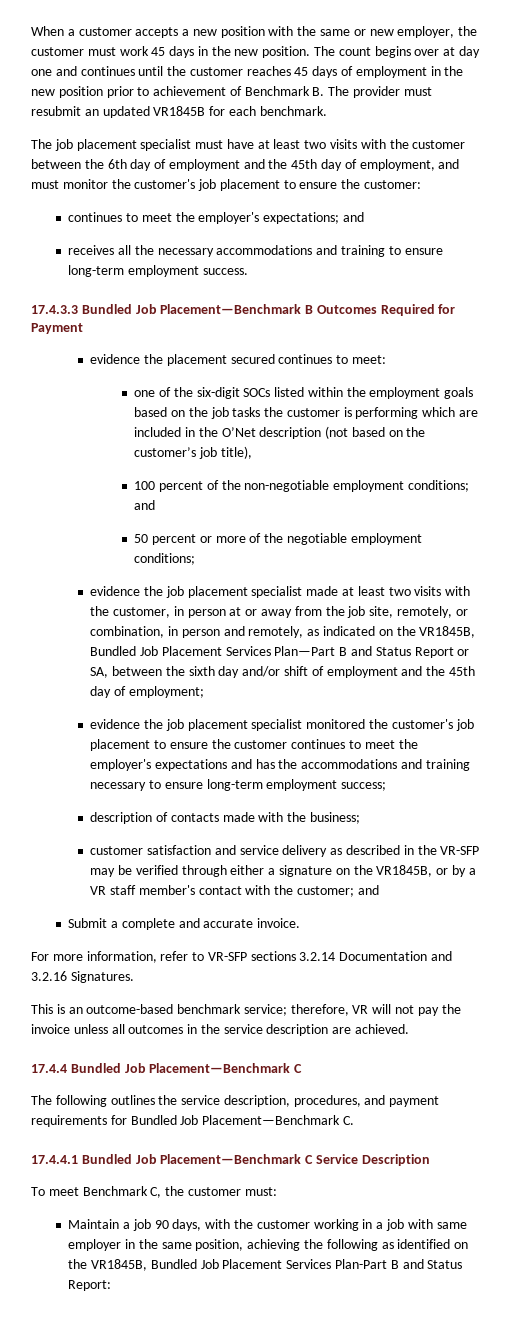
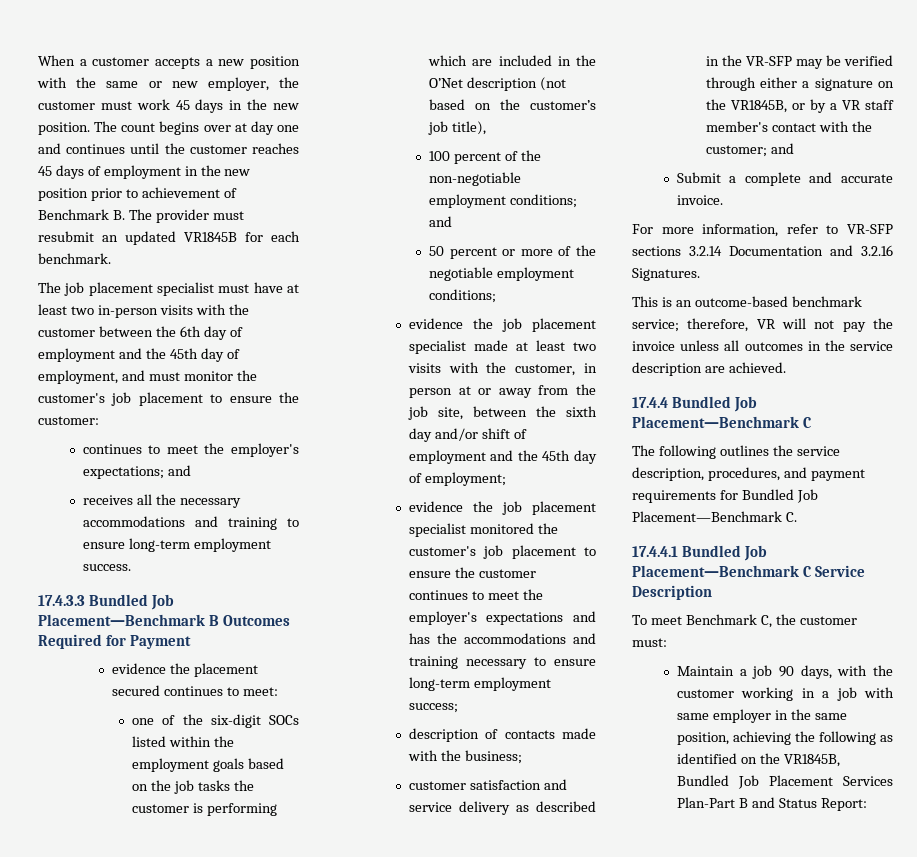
(327, 144) none -> [97,305,158,318] in-person
[396,606,468,618] [90,626,476,638] [90,646,470,658] [90,667,109,678] remotely, or combination, in person and remotely, as indicated on the VR1845B, Bundled Job Placement Services Plan—Part B and Status Report or SA, -> (463, 413) none

